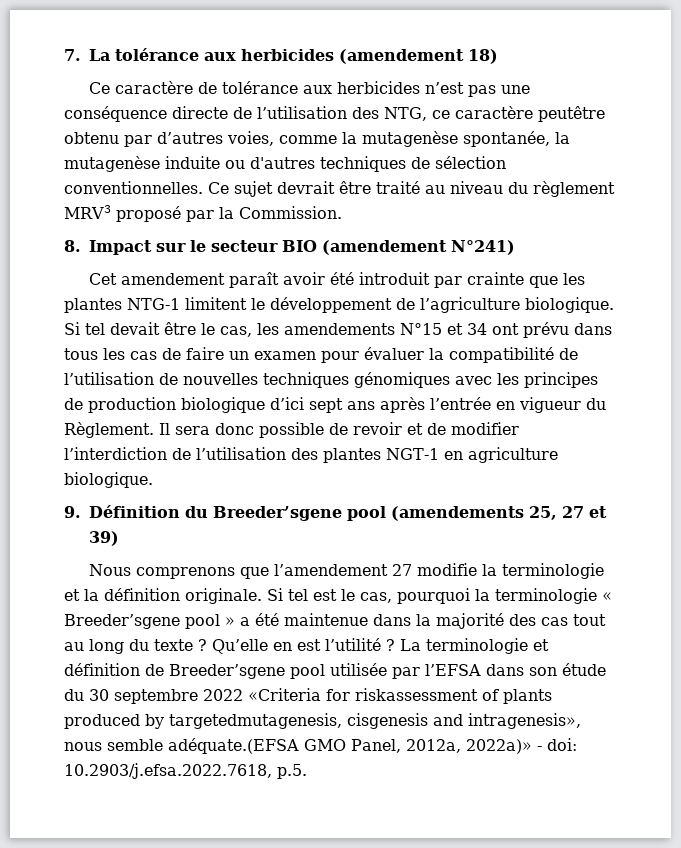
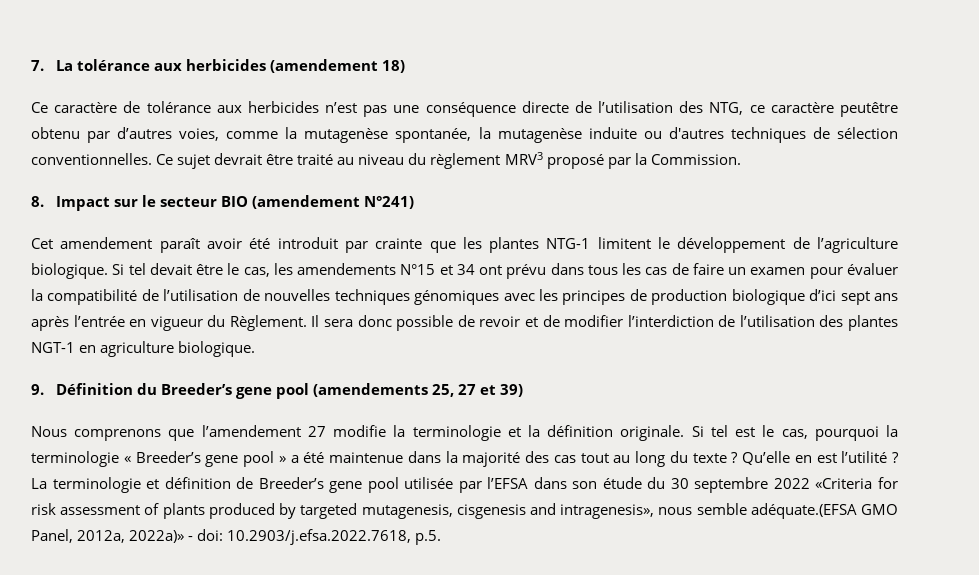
[213,506,343,521] Breeder’sgene -> [160,383,272,399] Breeder’s gene
[64,614,180,629] Breeder’sgene -> [135,451,239,467] Breeder’s gene
[169,664,285,679] Breeder’sgene -> [258,477,363,493] Breeder’s gene
[355,688,478,701] riskassessment -> [31,503,141,515] risk assessment
[169,713,342,729] targetedmutagenesis, -> [300,503,453,519] targeted mutagenesis,

